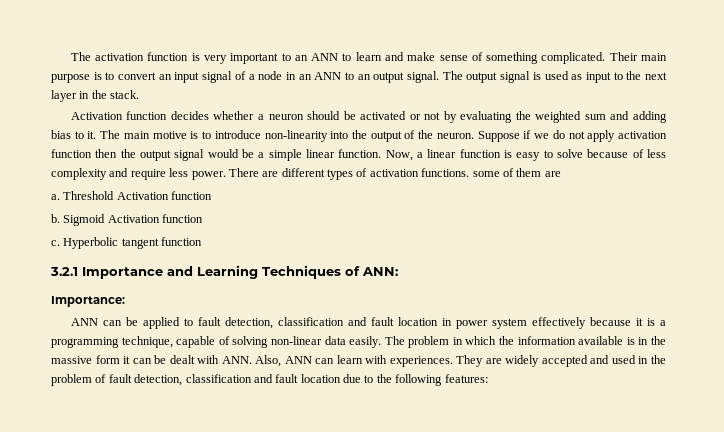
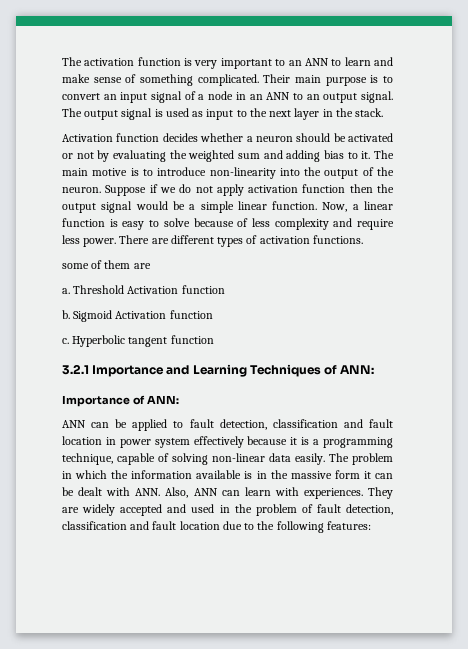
(470, 172) none -> (363, 239) //
[51,296,125,307] Importance: -> [62,395,179,407] Importance of ANN:

